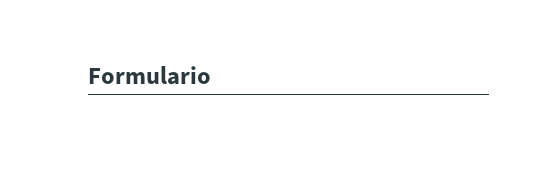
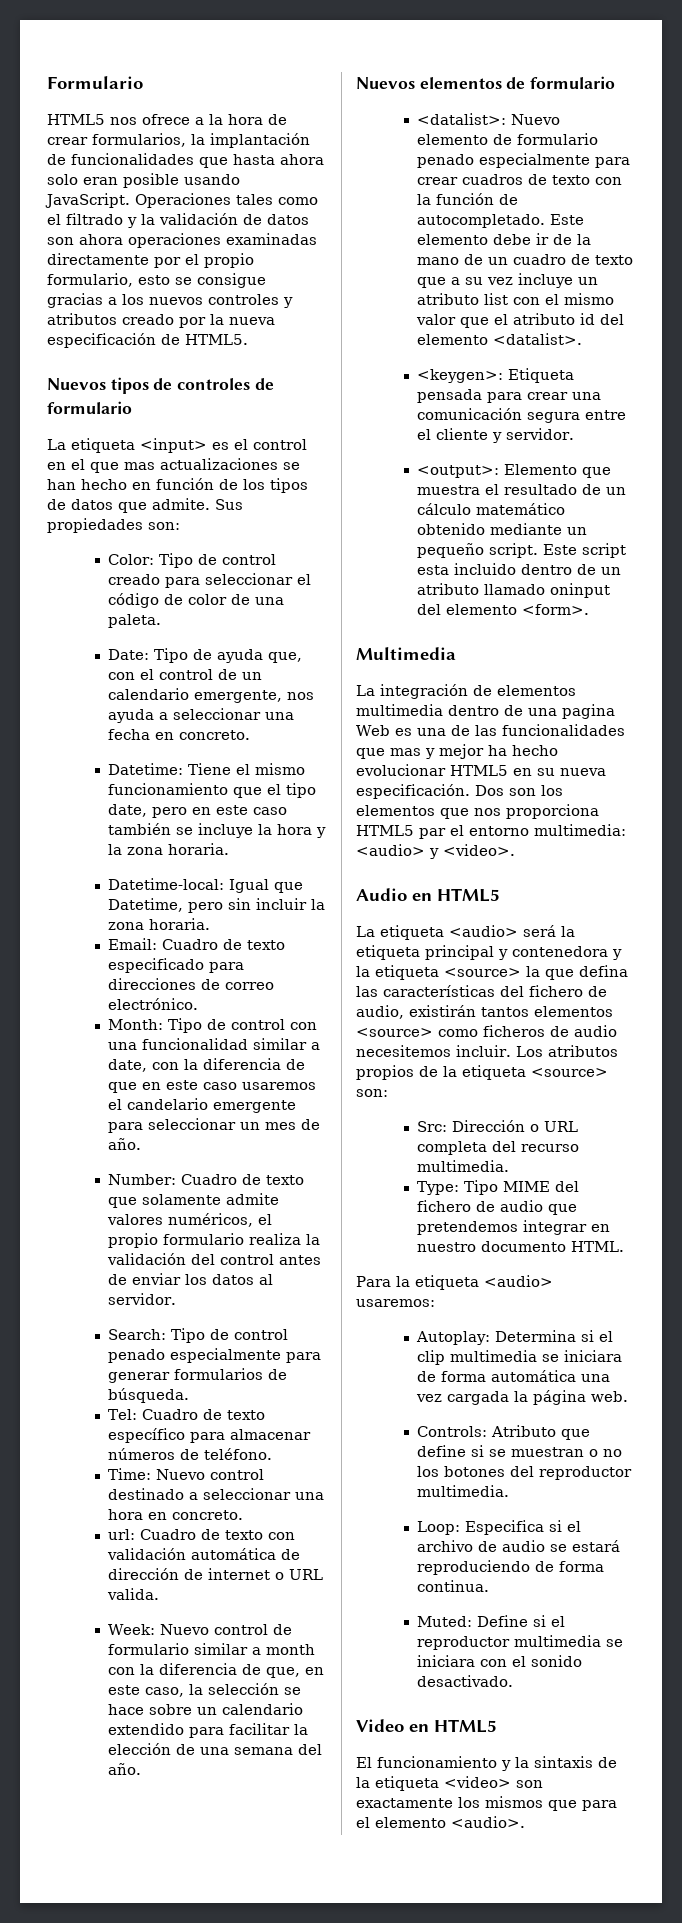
(211, 75) none -> [47,114,287,125] [47,133,310,148] [47,153,324,168] [47,173,240,188] [45,193,318,208] [47,213,309,228] [47,233,317,248] [47,253,254,268] [47,273,266,288] [47,293,293,308] [47,313,275,328] [47,333,248,348] [47,377,274,394] [47,401,132,414] [47,438,307,453] [47,458,300,473] [47,478,308,493] [47,498,243,513] [47,518,180,533] [108,553,277,568] [108,573,312,588] [108,593,285,608] [108,614,162,628] [108,648,303,663] [108,669,263,680] [108,688,315,703] [108,708,295,723] [108,729,251,740] [108,763,306,775] [108,783,317,798] [108,804,288,818] [108,823,327,838] [108,843,230,855] [108,878,304,893] [108,898,326,913] [108,918,211,930] [108,938,286,950] [108,958,245,973] [108,978,275,990] [108,998,199,1010] [108,1018,318,1033] [108,1038,321,1050] [108,1058,306,1072] [108,1080,317,1093] [108,1098,297,1113] [108,1118,321,1133] [108,1138,142,1150] [108,1174,305,1185] [108,1193,280,1208] [107,1213,273,1227] [108,1233,321,1248] [107,1253,322,1265] [108,1273,274,1285] [108,1293,177,1305] [108,1328,289,1343] [108,1348,322,1363] [108,1368,288,1383] [108,1388,190,1403] [108,1409,266,1420] [108,1428,312,1443] [108,1448,273,1460] [108,1468,265,1480] [108,1488,325,1500] [108,1509,244,1520] [108,1529,296,1540] [107,1548,301,1560] [108,1568,324,1580] [107,1588,160,1600] [108,1624,293,1635] [108,1643,316,1655] [108,1663,325,1678] [108,1683,302,1697] [108,1703,304,1715] [108,1723,309,1738] [108,1743,323,1755] [108,1763,142,1775] [356,76,616,89] [417,113,561,125] [417,133,599,145] [417,153,631,168] [417,174,623,185] [417,193,519,205] [417,214,585,228] [417,233,592,245] [417,254,634,265] [417,273,599,288] [417,293,615,305] [416,313,625,328] [417,333,583,345] [417,368,575,383] [417,389,602,403] [417,408,627,423] [417,428,575,443] [417,464,612,478] [417,484,627,495] [417,503,566,515] [417,523,588,535] [417,543,627,558] [417,563,622,575] [417,583,611,598] [417,604,590,615] [356,647,456,660] [356,684,576,699] [356,704,615,719] [356,724,625,736] [356,744,558,759] [356,764,606,776] [356,784,563,799] [356,804,599,819] [356,824,626,839] [356,844,515,859] [356,888,500,902] [356,925,575,940] [356,945,622,960] [356,965,628,980] [356,985,607,997] [356,1005,613,1019] [356,1025,617,1037] [356,1045,618,1057] [356,1065,608,1080] [356,1089,388,1097] [417,1120,579,1132] [417,1141,580,1155] [417,1160,510,1172] [417,1180,580,1195] [417,1200,578,1215] [417,1220,611,1235] [417,1241,625,1252] [356,1275,553,1290] [356,1299,435,1307] [416,1330,614,1345] [417,1350,623,1365] [417,1370,611,1382] [416,1390,629,1405] [417,1425,591,1440] [417,1445,623,1457] [417,1466,633,1480] [417,1485,510,1497] [417,1520,582,1535] [417,1540,621,1552] [417,1560,605,1575] [417,1580,490,1592] [417,1615,566,1627] [417,1635,624,1650] [417,1655,583,1667] [417,1675,514,1687] [356,1719,497,1733] [356,1756,617,1771] [356,1776,543,1791] [356,1796,617,1811] [356,1816,525,1828] // HTML5 nos ofrece a la hora de crear formularios, la implantación de funcionalidades que hasta ahora solo eran posible usando JavaScript. Operaciones tales como el filtrado y la validación de datos son ahora operaciones examinadas directamente por el propio formulario, esto se consigue gracias a los nuevos controles y atributos creado por la nueva especificación de HTML5. // Nuevos tipos de controles de formulario // La etiqueta <input> es el control en el que mas actualizaciones se han hecho en función de los tipos de datos que admite. Sus propiedades son: // Color: Tipo de control creado para seleccionar el código de color de una paleta. // Date: Tipo de ayuda que, con el control de un calendario emergente, nos ayuda a seleccionar una fecha en concreto. // Datetime: Tiene el mismo funcionamiento que el tipo date, pero en este caso también se incluye la hora y la zona horaria. // Datetime-local: Igual que Datetime, pero sin incluir la zona horaria. // Email: Cuadro de texto especificado para direcciones de correo electrónico. // Month: Tipo de control con una funcionalidad similar a date, con la diferencia de que en este caso usaremos el candelario emergente para seleccionar un mes de año. // Number: Cuadro de texto que solamente admite valores numéricos, el propio formulario realiza la validación del control antes de enviar los datos al servidor. // Search: Tipo de control penado especialmente para generar formularios de búsqueda. // Tel: Cuadro de texto específico para almacenar números de teléfono. // Time: Nuevo control destinado a seleccionar una hora en concreto. // url: Cuadro de texto con validación automática de dirección de internet o URL valida. // Week: Nuevo control de formulario similar a month con la diferencia de que, en este caso, la selección se hace sobre un calendario extendido para facilitar la elección de una semana del año. // Nuevos elementos de formulario // <datalist>: Nuevo elemento de formulario penado especialmente para crear cuadros de texto con la función de autocompletado. Este elemento debe ir de la mano de un cuadro de texto que a su vez incluye un atributo list con el mismo valor que el atributo id del elemento <datalist>. // <keygen>: Etiqueta pensada para crear una comunicación segura entre el cliente y servidor. // <output>: Elemento que muestra el resultado de un cálculo matemático obtenido mediante un pequeño script. Este script esta incluido dentro de un atributo llamado oninput del elemento <form>. // Multimedia // La integración de elementos multimedia dentro de una pagina Web es una de las funcionalidades que mas y mejor ha hecho evolucionar HTML5 en su nueva especificación. Dos son los elementos que nos proporciona HTML5 par el entorno multimedia: <audio> y <video>. // Audio en HTML5 // La etiqueta <audio> será la etiqueta principal y contenedora y la etiqueta <source> la que defina las características del fichero de audio, existirán tantos elementos <source> como ficheros de audio necesitemos incluir. Los atributos propios de la etiqueta <source> son: // Src: Dirección o URL completa del recurso multimedia. // Type: Tipo MIME del fichero de audio que pretendemos integrar en nuestro documento HTML. // Para la etiqueta <audio> usaremos: // Autoplay: Determina si el clip multimedia se iniciara de forma automática una vez cargada la página web. // Controls: Atributo que define si se muestran o no los botones del reproductor multimedia. // Loop: Especifica si el archivo de audio se estará reproduciendo de forma continua. // Muted: Define si el reproductor multimedia se iniciara con el sonido desactivado. // Video en HTML5 // El funcionamiento y la sintaxis de la etiqueta <video> son exactamente los mismos que para el elemento <audio>.

